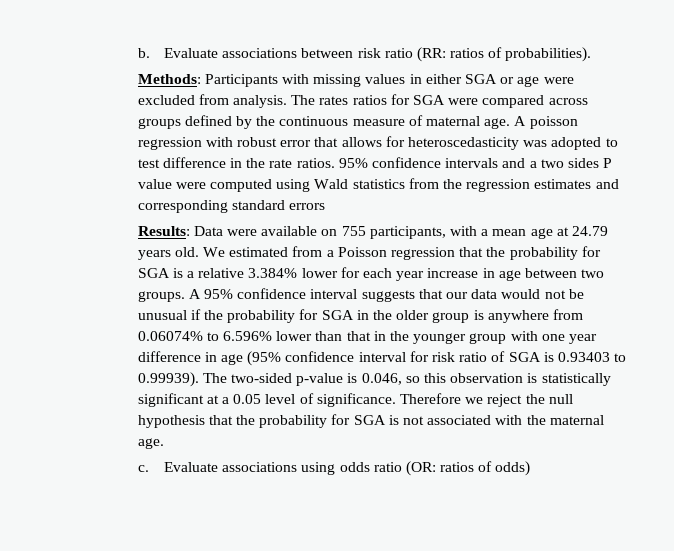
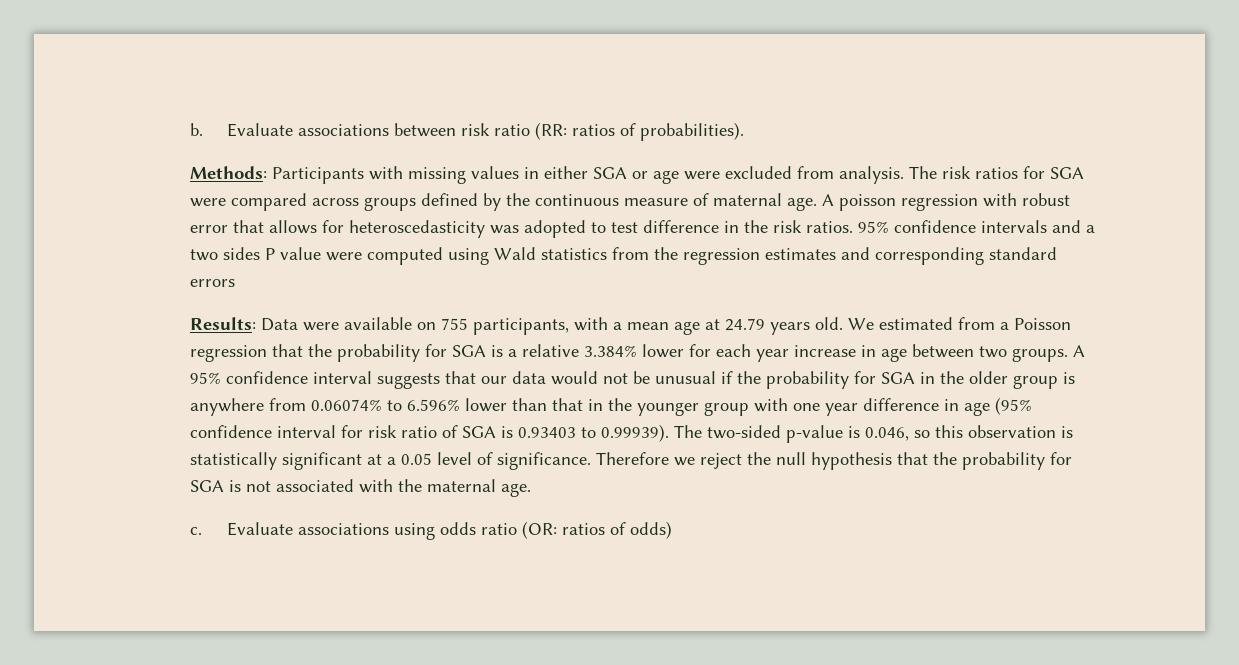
[319,96,349,105] rates -> [942,166,972,179] risk
[269,159,293,168] rate -> [773,220,803,233] risk

